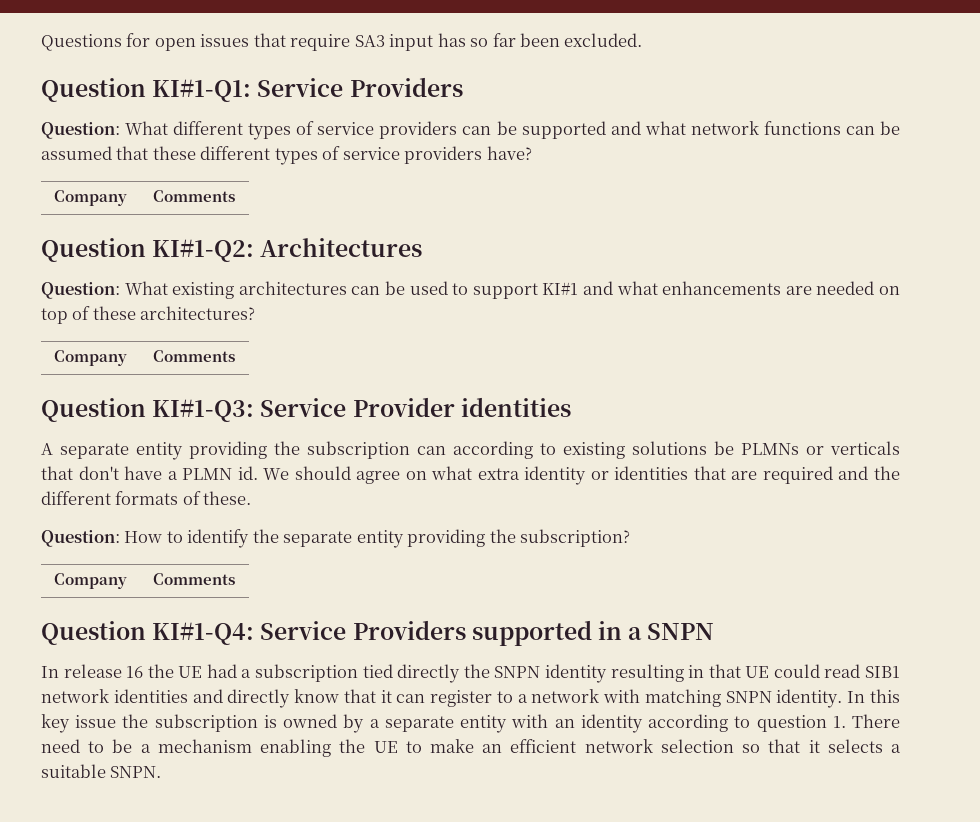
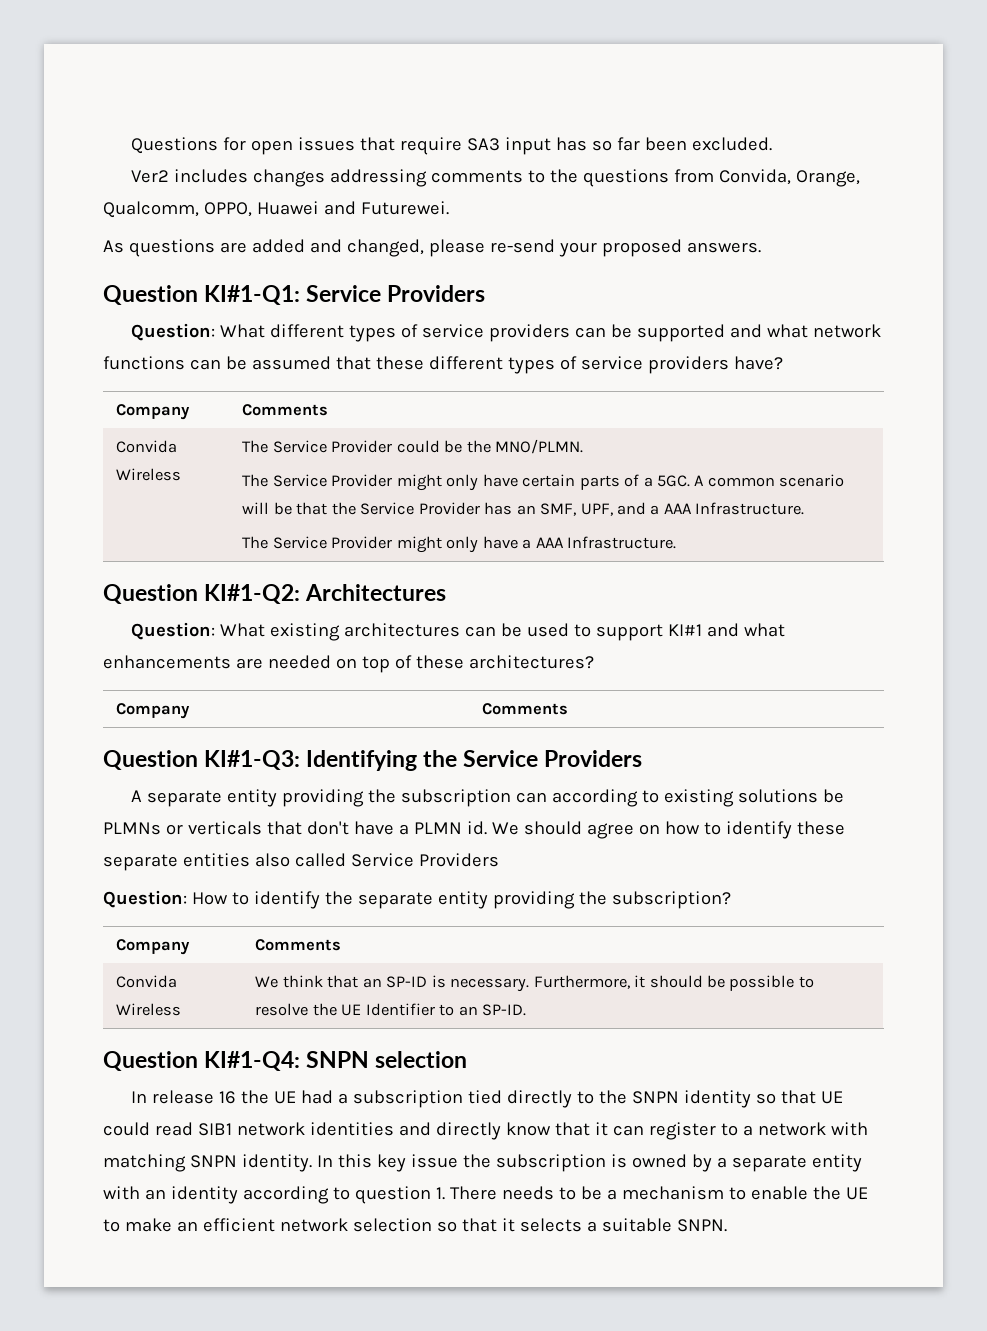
(643, 40) none -> [131,169,860,187] [103,201,449,218] [103,239,761,257] // Ver2 includes changes addressing comments to the questions from Convida, Orange, Qualcomm, OPPO, Huawei and Futurewei. // As questions are added and changed, please re-send your proposed answers.
(235, 196) none -> [116,440,178,453] [116,468,182,481] [242,439,584,454] [242,474,845,491] [242,502,805,516] [242,536,677,553] // Convida Wireless | The Service Provider could be the MNO/PLMN. // The Service Provider might only have certain parts of a 5GC. A common scenario will be that the Service Provider has an SMF, UPF, and a AAA Infrastructure. // The Service Provider might only have a AAA Infrastructure.
[260,397,571,417] Service Provider identities -> [306,750,643,771] Identifying the Service Providers
[431,466,900,485] [41,491,252,505] what extra identity or identities that are required and the different formats of these. -> [664,821,845,839] [103,853,499,871] how to identify these separate entities also called Service Providers
[41,620,715,646] // Question KI#1-Q4: Service Providers supported in a SNPN -> [116,975,178,988] [116,1003,182,1016] [255,975,814,992] [255,1003,527,1016] [103,1051,468,1071] // Convida Wireless | We think that an SP-ID is necessary. Furthermore, it should be possible to resolve the UE Identifier to an SP-ID. // Question KI#1-Q4: SNPN selection
(461, 673) none -> [576,1091,594,1104] to
[610,664,705,682] resulting in -> [755,1093,776,1104] so
[41,739,80,753] need -> [501,1186,554,1200] needs
[260,739,332,757] enabling -> [728,1186,808,1200] to enable

